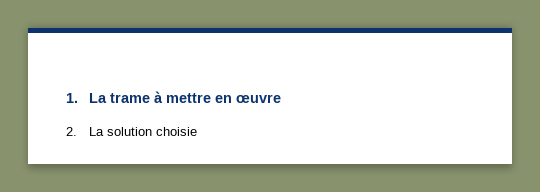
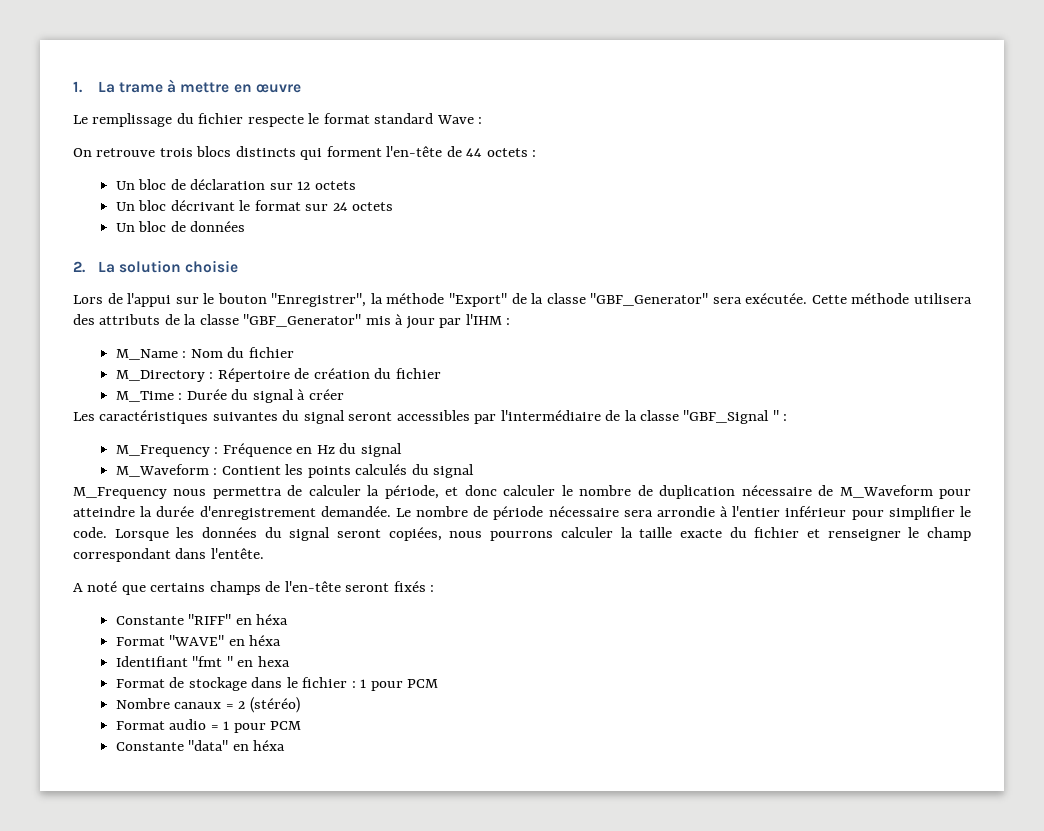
[66,127,197,136] 2. La solution choisie -> [73,113,483,127] [73,146,537,160] [115,179,356,190] [115,200,394,211] [115,221,246,232] [73,260,239,273] [73,293,972,307] [73,314,511,329] [115,347,294,360] [115,368,441,382] [115,389,344,403] [73,410,788,424] [115,443,402,457] [115,464,475,478] [73,485,972,499] [73,506,971,520] [73,527,972,541] [73,548,264,562] [73,581,435,595] [115,614,289,625] [115,635,282,646] [115,656,290,667] [115,677,439,691] [115,697,300,713] [115,719,302,733] [115,740,286,751] Le remplissage du fichier respecte le format standard Wave : // On retrouve trois blocs distincts qui forment l'en-tête de 44 octets : // Un bloc de déclaration sur 12 octets // Un bloc décrivant le format sur 24 octets // Un bloc de données // 2. La solution choisie // Lors de l'appui sur le bouton "Enregistrer", la méthode "Export" de la classe "GBF_Generator" sera exécutée. Cette méthode utilisera des attributs de la classe "GBF_Generator" mis à jour par l'IHM : // M_Name : Nom du fichier // M_Directory : Répertoire de création du fichier // M_Time : Durée du signal à créer // Les caractéristiques suivantes du signal seront accessibles par l'intermédiaire de la classe "GBF_Signal " : // M_Frequency : Fréquence en Hz du signal // M_Waveform : Contient les points calculés du signal // M_Frequency nous permettra de calculer la période, et donc calculer le nombre de duplication nécessaire de M_Waveform pour atteindre la durée d'enregistrement demandée. Le nombre de période nécessaire sera arrondie à l'entier inférieur pour simplifier le code. Lorsque les données du signal seront copiées, nous pourrons calculer la taille exacte du fichier et renseigner le champ correspondant dans l'entête. // A noté que certains champs de l'en-tête seront fixés : // Constante "RIFF" en héxa // Format "WAVE" en héxa // Identifiant "fmt " en hexa // Format de stockage dans le fichier : 1 pour PCM // Nombre canaux = 2 (stéréo) // Format audio = 1 pour PCM // Constante "data" en héxa

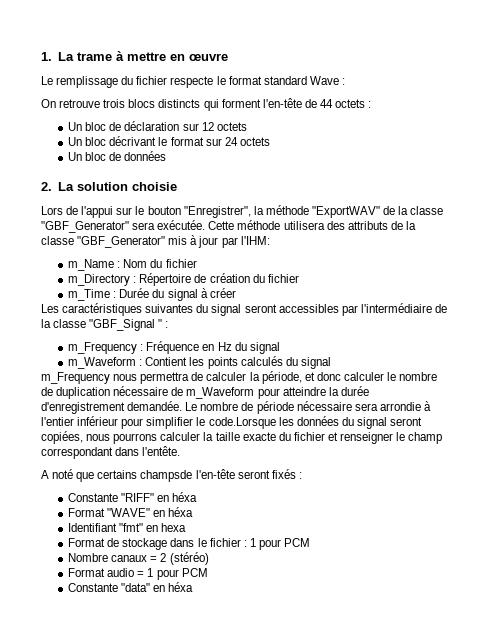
[449,293,507,307] "Export" -> [311,206,380,218] "ExportWAV"
[465,314,511,325] [115,349,178,360] l'IHM : // M_Name -> [240,236,270,245] [68,259,115,271] l'IHM: // m_Name
[115,370,205,382] M_Directory -> [68,274,131,286] m_Directory
[115,391,174,402] M_Time -> [68,289,111,301] m_Time
[115,445,210,457] M_Frequency -> [68,342,138,354] m_Frequency
[115,464,209,477] M_Waveform -> [68,357,137,369] m_Waveform
[73,487,167,499] M_Frequency -> [41,372,110,384] m_Frequency
[839,485,933,498] M_Waveform -> [186,387,255,399] m_Waveform
[73,527,169,541] code. Lorsque -> [208,417,276,429] code.Lorsque
[209,581,281,595] champs de -> [140,470,193,482] champsde
[192,656,233,667] "fmt " -> [119,523,144,532] "fmt"

